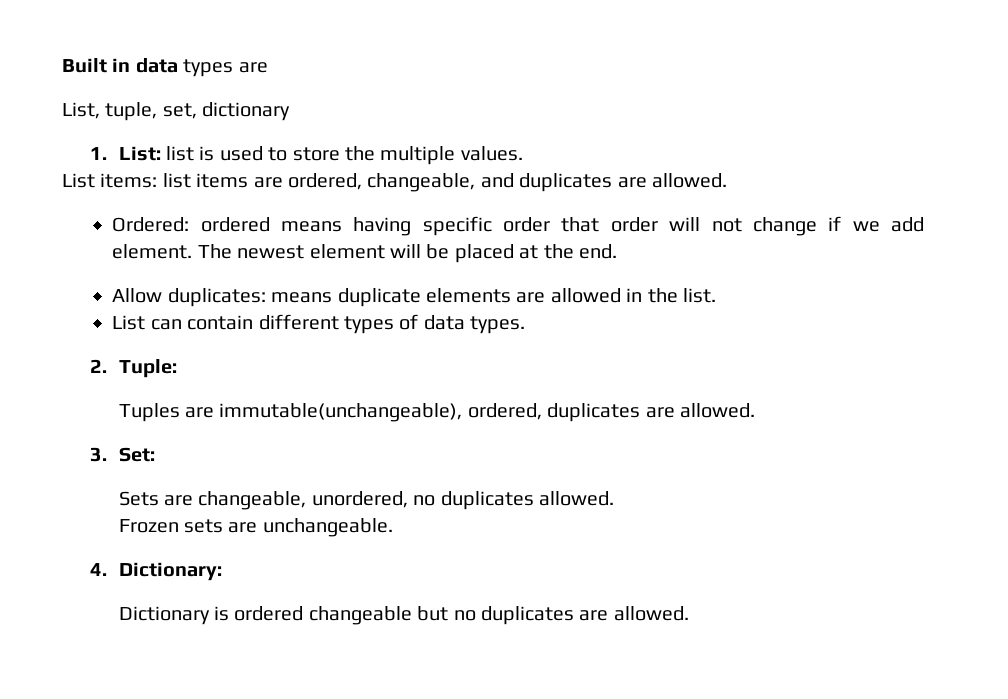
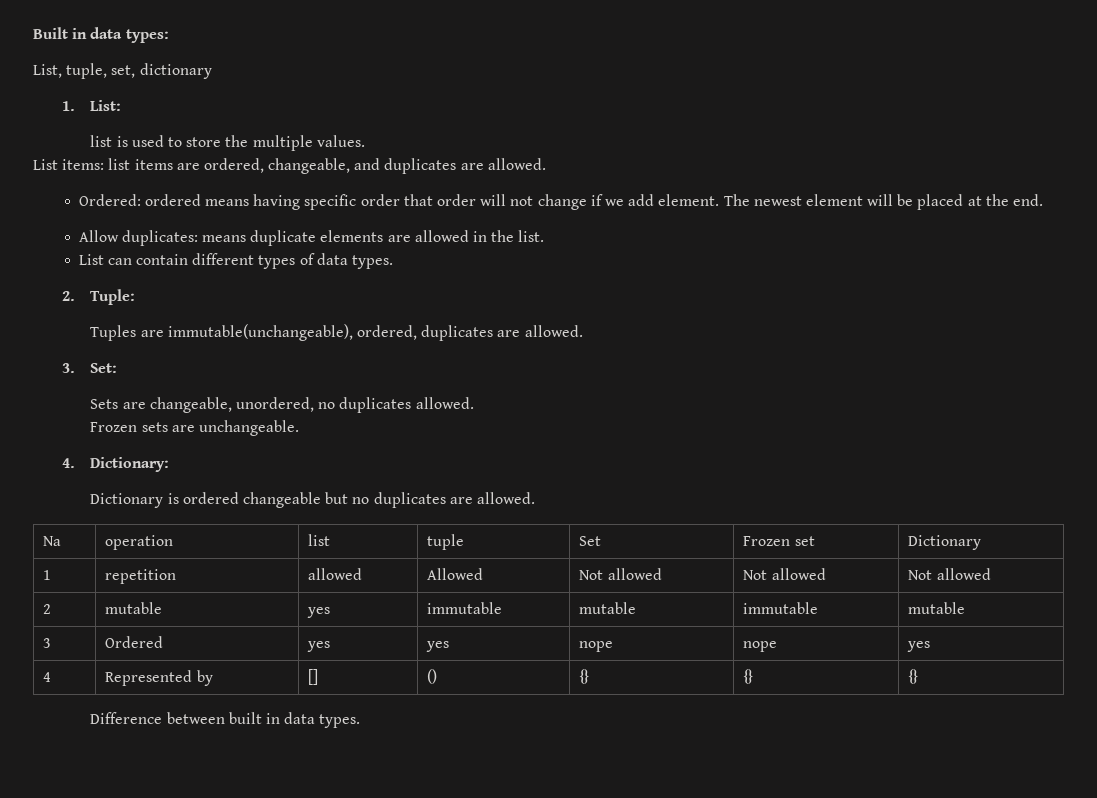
[183,59,268,77] types are -> [125,29,169,43] types:
(161, 153) none -> (122, 105) //
(689, 613) none -> [43,536,62,546] [105,535,174,550] [308,534,331,546] [427,534,465,550] [579,536,602,546] [743,536,815,546] [908,535,982,550] [43,570,52,580] [105,569,177,584] [308,568,363,580] [427,568,484,580] [579,568,662,580] [743,568,826,580] [908,568,991,580] [43,604,52,614] [105,602,163,614] [307,607,331,618] [427,602,503,614] [579,602,637,614] [743,602,819,614] [908,602,966,614] [43,638,52,648] [105,636,164,648] [307,641,331,652] [426,641,450,652] [579,641,614,652] [743,641,778,652] [907,641,931,652] [43,672,52,682] [105,670,213,686] [308,669,319,685] [427,669,438,684] [579,669,590,684] [743,669,754,684] [908,669,919,684] [90,712,361,728] // Na | operation | list | tuple | Set | Frozen set | Dictionary // 1 | repetition | allowed | Allowed | Not allowed | Not allowed | Not allowed // 2 | mutable | yes | immutable | mutable | immutable | mutable // 3 | Ordered | yes | yes | nope | nope | yes // 4 | Represented by | [] | () | {} | {} | {} // Difference between built in data types.

